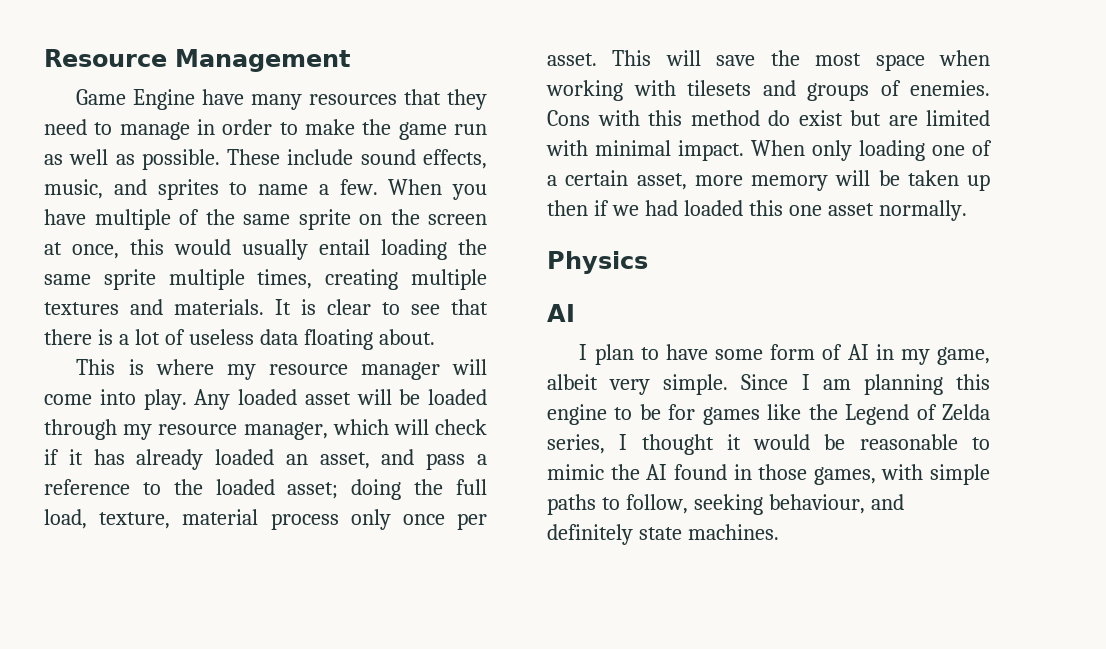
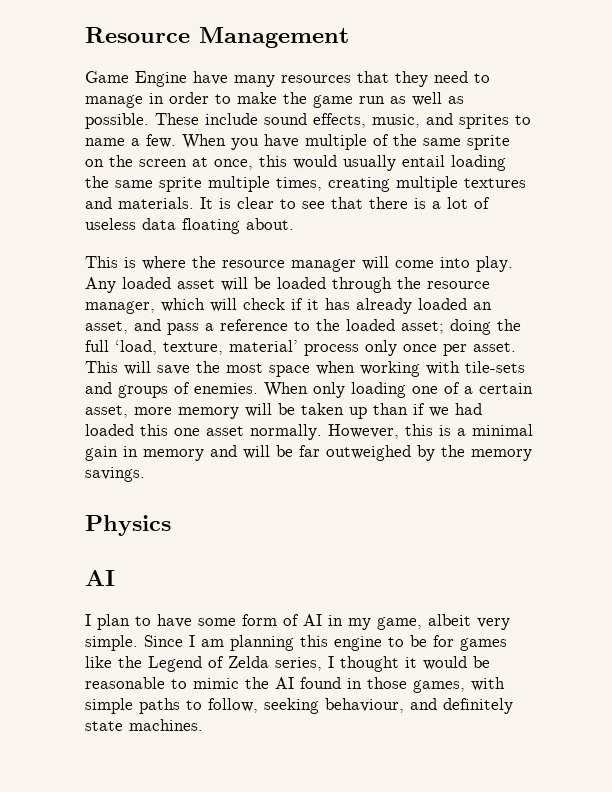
[226,364,256,380] my -> [192,256,216,268] the
[123,424,153,440] my -> [397,277,421,289] the
[44,509,259,529] load, texture, material -> [115,340,298,355] ‘load, texture, material’
[687,80,751,96] tilesets -> [465,361,525,373] tile-sets
[547,110,990,126] [546,140,744,161] Cons with this method do exist but are limited with minimal impact. -> (258, 388) none
[547,200,588,216] then -> [373,403,408,415] than
(967, 210) none -> [328,424,533,439] [85,445,532,461] [85,467,145,482] However, this is a minimal gain in memory and will be far outweighed by the memory savings.

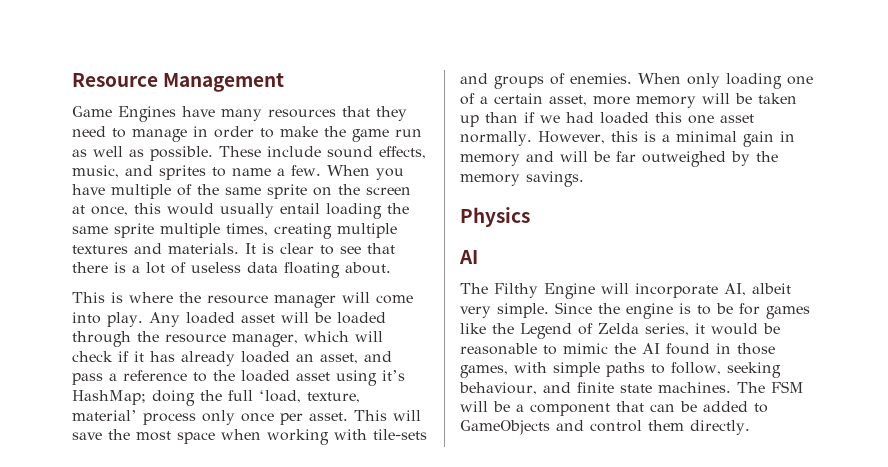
[135,71,187,87] Engine -> [118,106,176,122] Engines
[401,321,444,334] asset; -> [296,370,405,386] [72,390,146,405] asset using it’s HashMap;
[85,614,510,630] [85,635,382,651] I plan to have some form of AI in my game, albeit very simple. Since I am planning this engine -> [460,283,791,299] [460,302,691,319] The Filthy Engine will incorporate AI, albeit very simple. Since the engine is
[328,656,399,672] I thought -> (689, 329) none
[443,698,513,714] definitely -> [577,382,614,393] finite
(203, 725) none -> [737,381,804,393] [460,401,768,416] [460,420,750,435] The FSM will be a component that can be added to GameObjects and control them directly.

